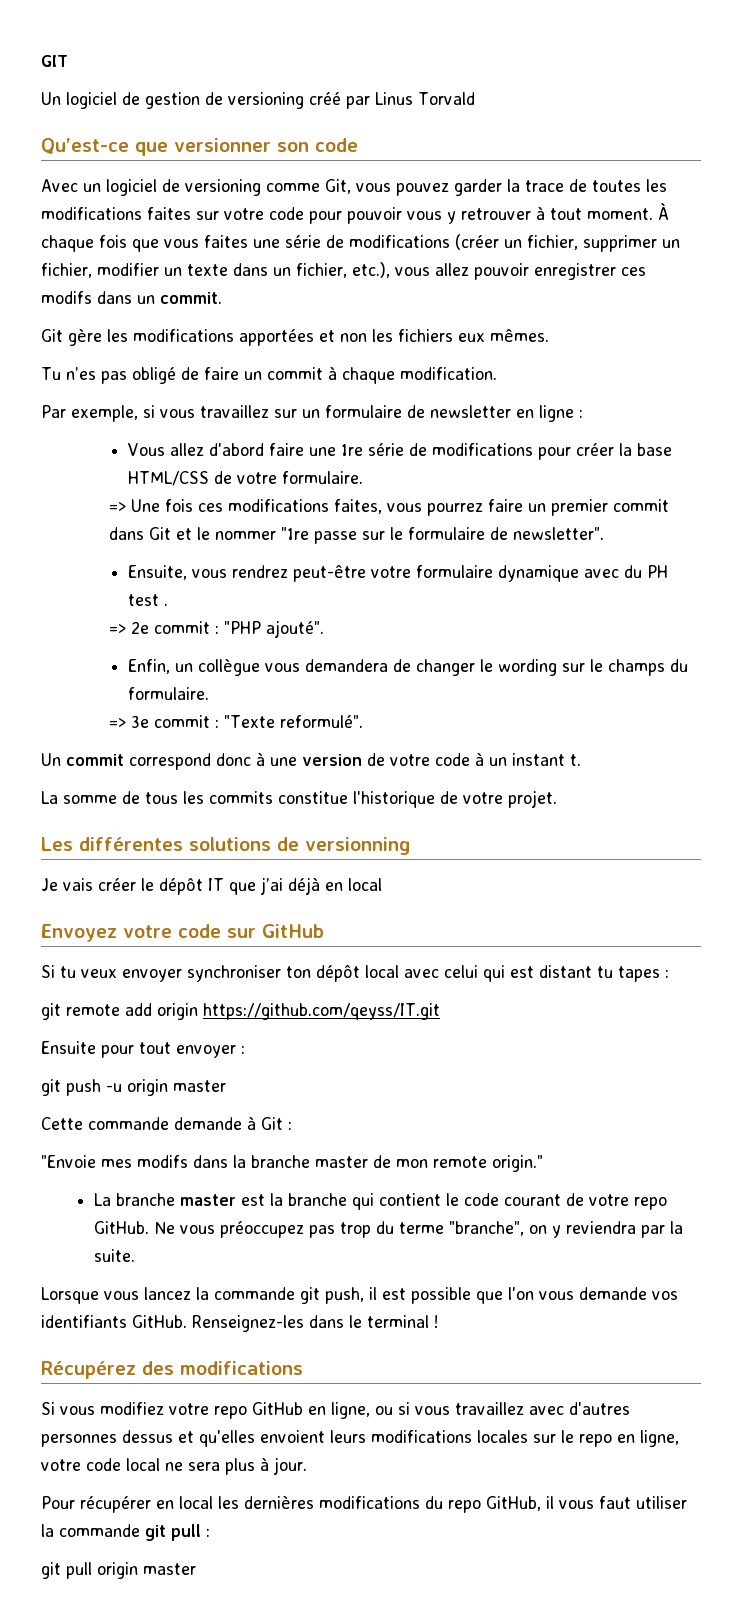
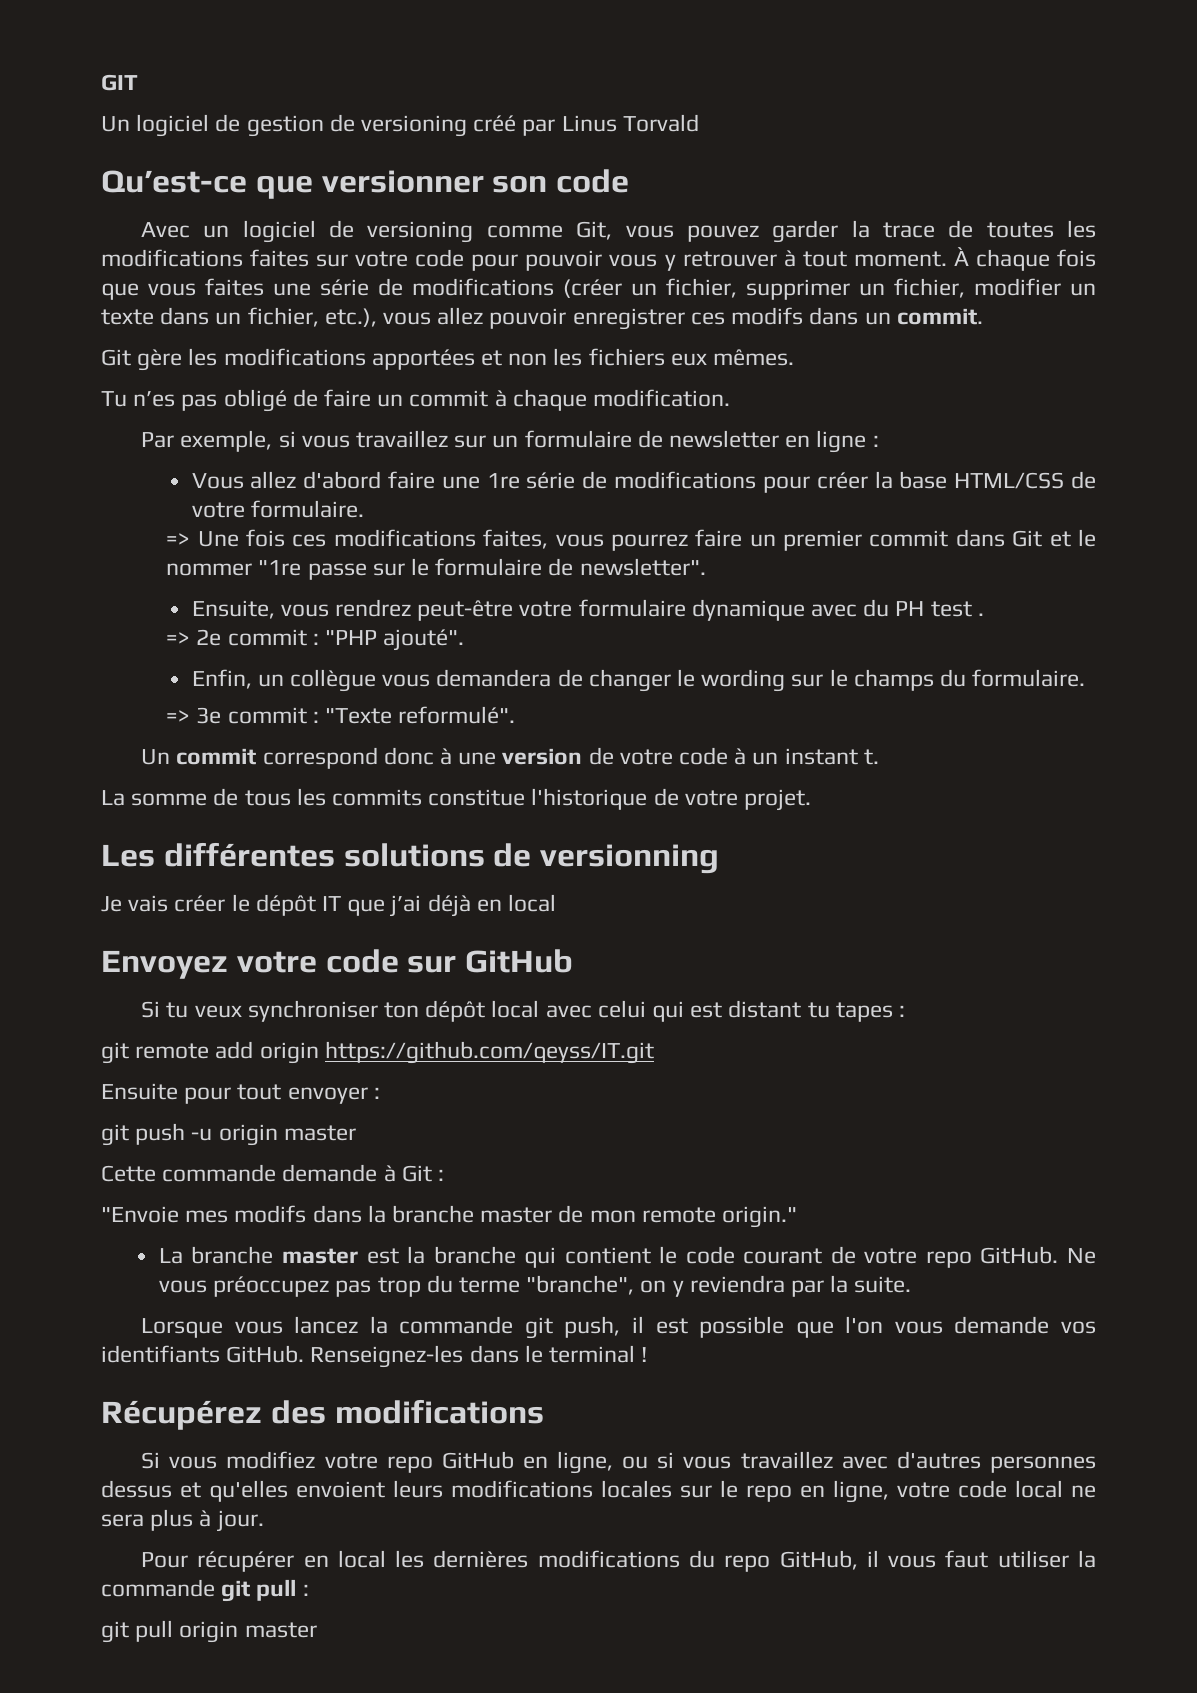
[122,969,182,982] envoyer -> (242, 1011) none

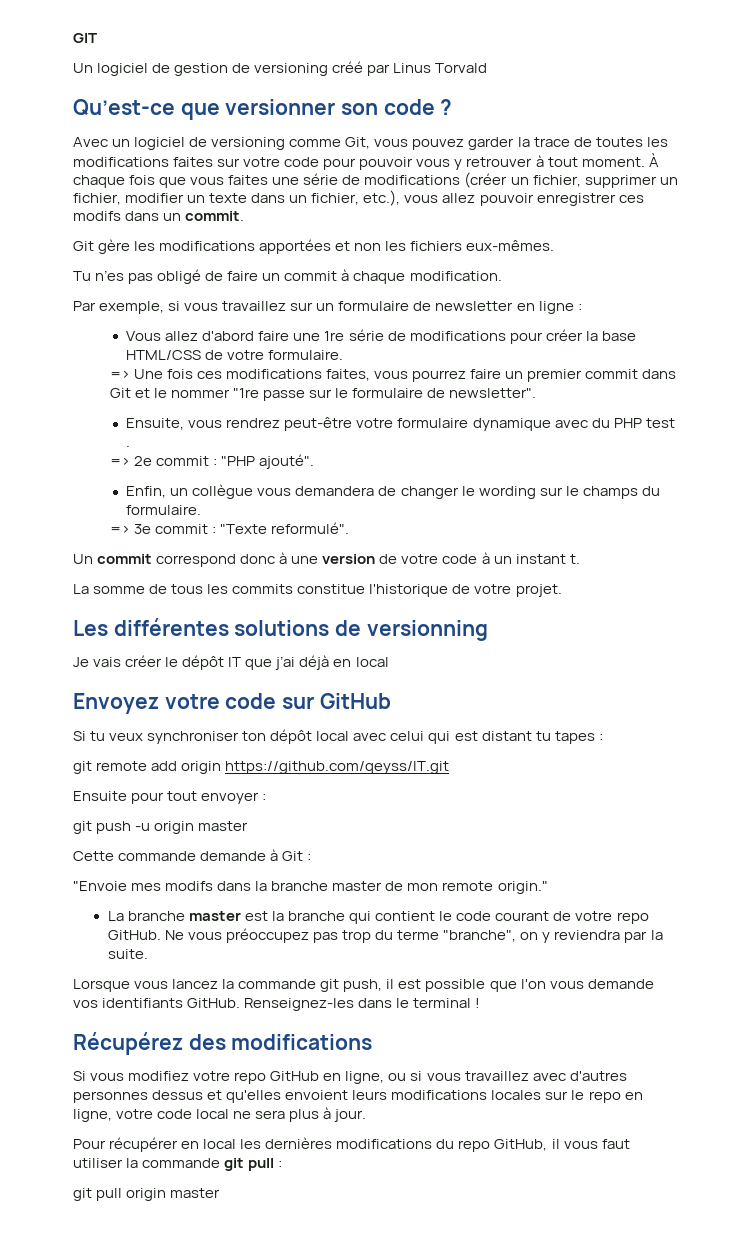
(630, 181) none -> [440,99,453,115] ?
[670,349,795,366] eux mêmes. -> [466,240,555,251] eux-mêmes.
[895,601,925,616] PH -> [613,418,642,428] PHP

